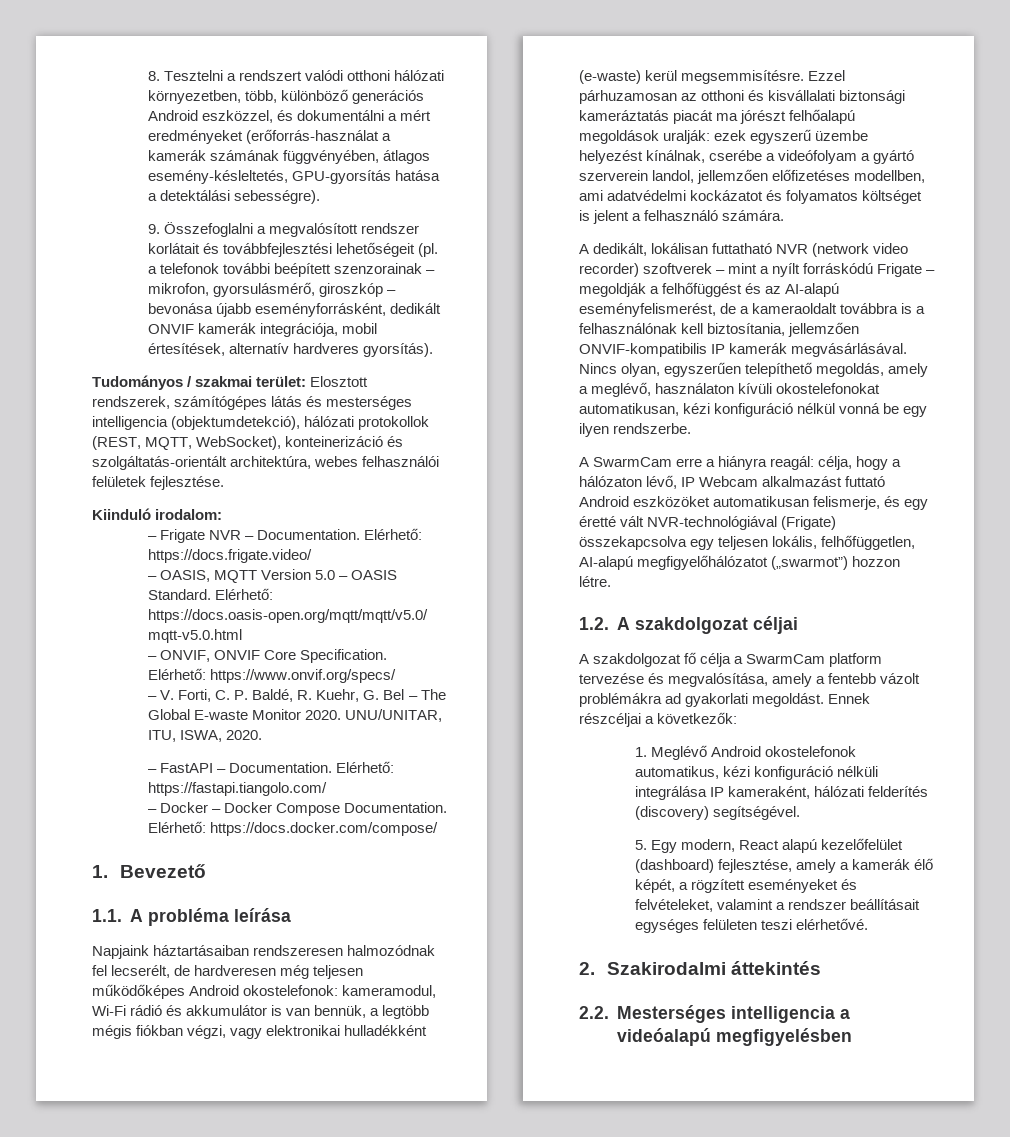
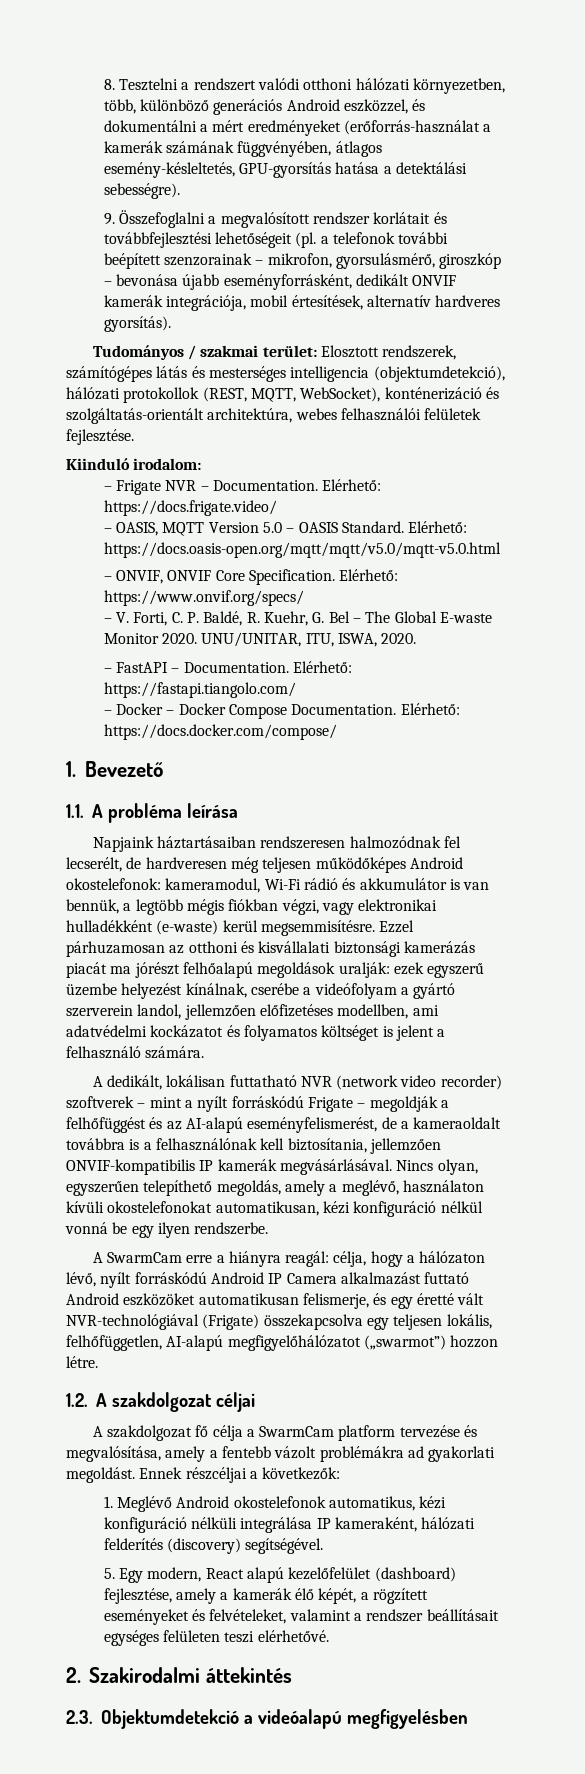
[285,436,384,447] konteinerizáció -> [384,387,482,400] konténerizáció
[579,110,669,121] kameráztatás -> [403,941,475,954] kamerázás
[681,476,759,487] IP Webcam -> [100,1272,337,1288] nyílt forráskódú Android IP Camera
[579,1005,835,1023] 2.2. Mesterséges intelligencia -> [66,1709,239,1729] 2.3. Objektumdetekció

